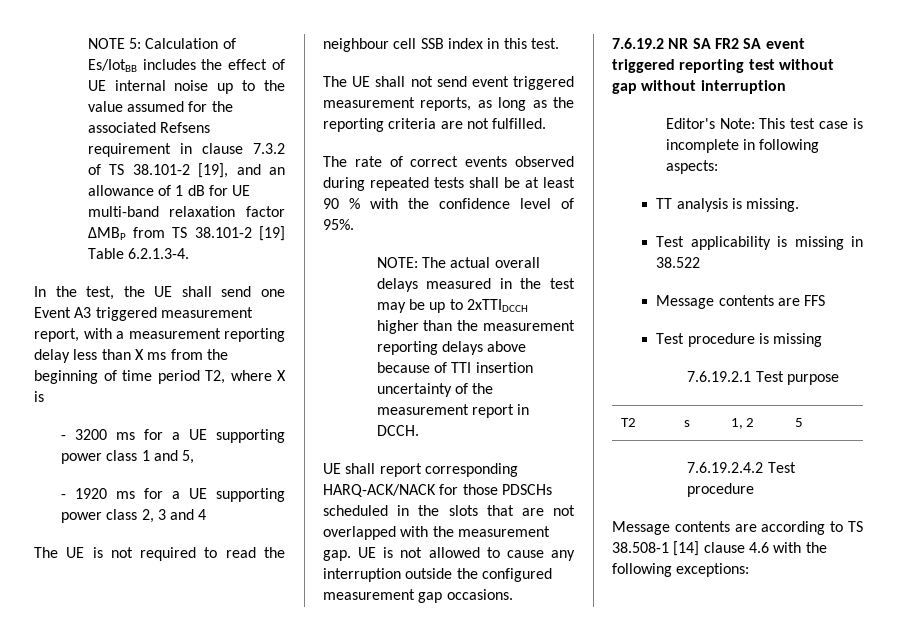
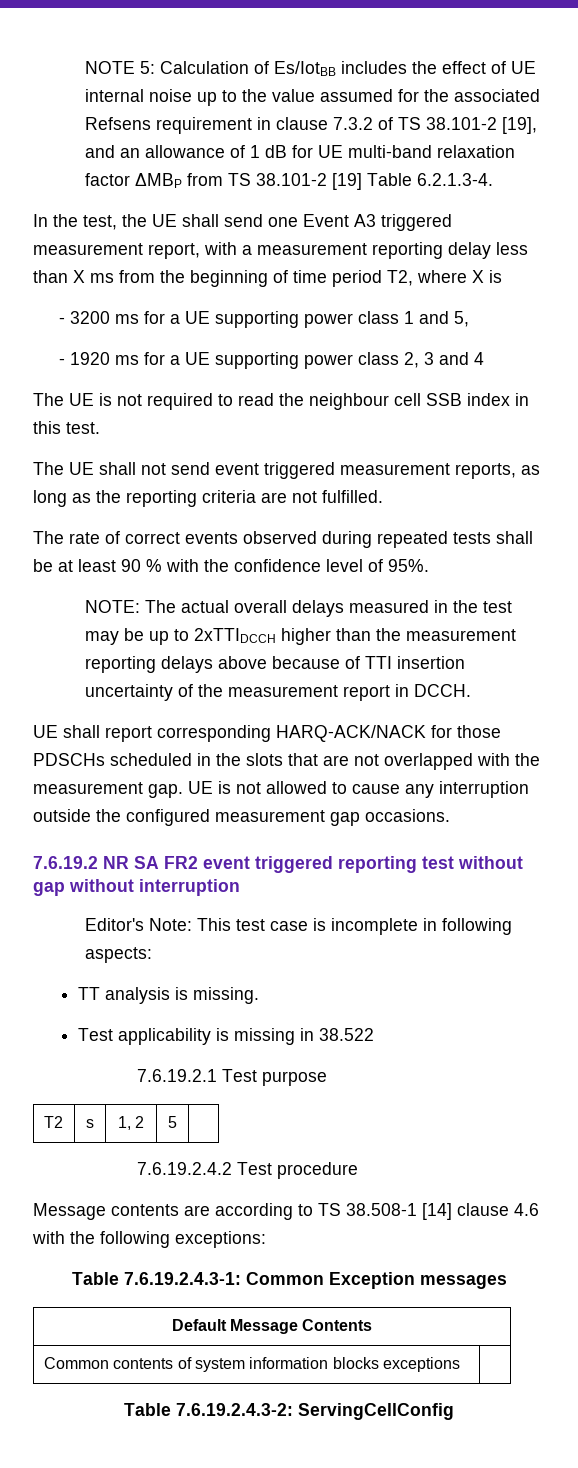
[743,38,762,49] SA -> (198, 862) none
[656,295,826,309] [656,333,823,347] // Message contents are FFS // Test procedure is missing -> (375, 1034) none
(750, 570) none -> [71,1272,507,1289] [171,1319,373,1334] [43,1357,460,1372] [124,1403,454,1420] // Table 7.6.19.2.4.3-1: Common Exception messages // Default Message Contents // Common contents of system information blocks exceptions | // Table 7.6.19.2.4.3-2: ServingCellConfig

